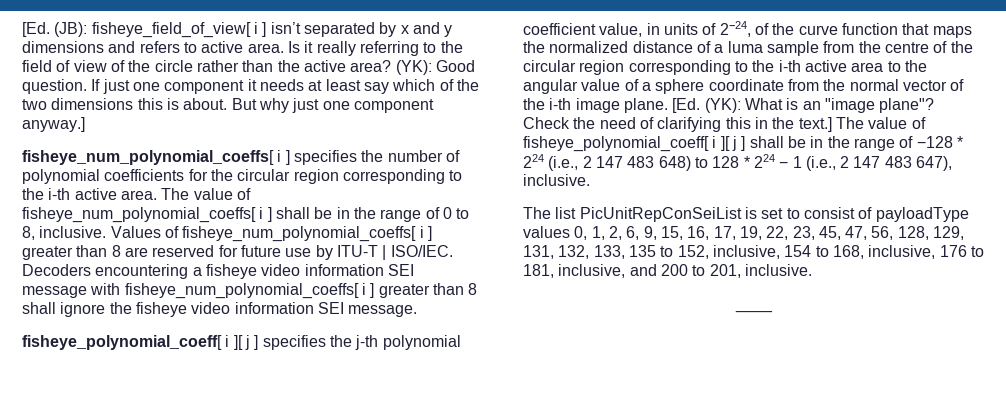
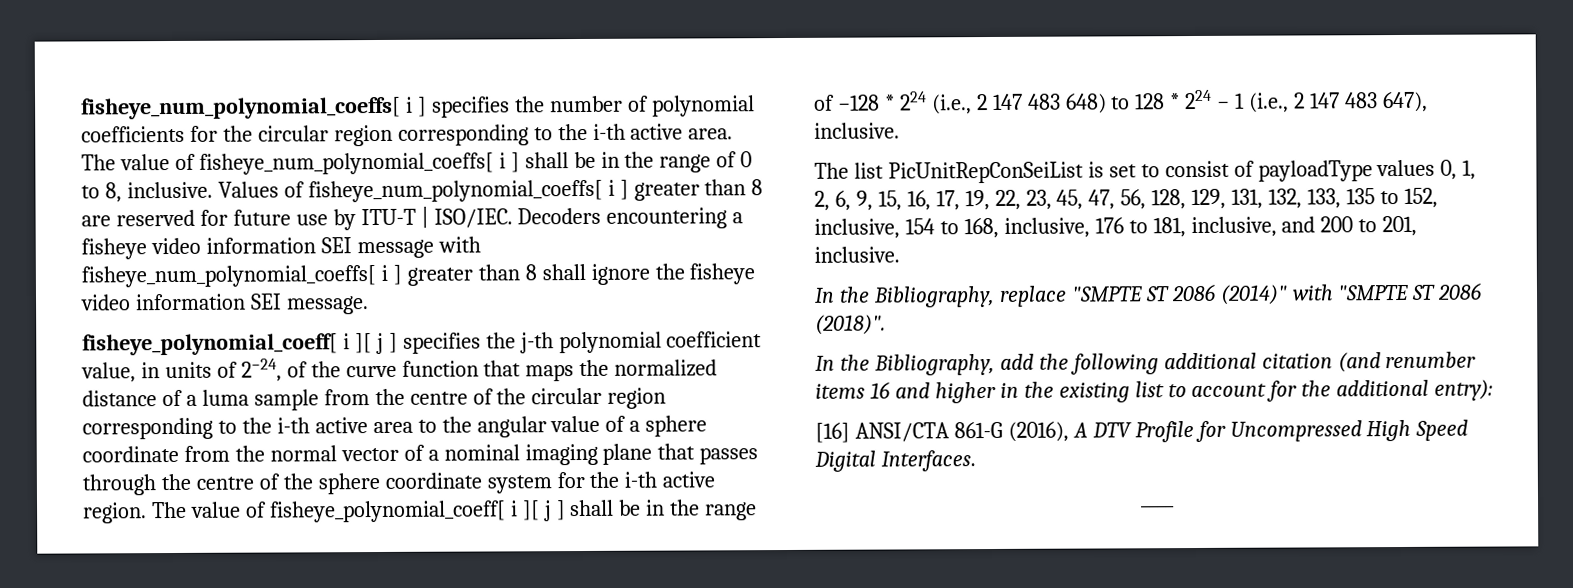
[22,22,453,38] [22,41,463,56] [22,60,475,75] [22,79,479,94] [22,98,434,113] [22,117,85,132] [Ed. (JB): fisheye_field_of_view[ i ] isn’t separated by x and y dimensions and refers to active area. Is it really referring to the field of view of the circle rather than the active area? (YK): Good question. If just one component it needs at least say which of the two dimensions this is about. But why just one component anyway.] // -> (81, 108) none
[523,98,935,113] [523,117,832,132] the i-th image plane. [Ed. (YK): What is an "image plane"? Check the need of clarifying this in the text.] -> [427,443,759,466] [82,471,716,496] [83,502,147,524] a nominal imaging plane that passes through the centre of the sphere coordinate system for the i-th active region.
(812, 270) none -> [814,282,1483,308] [815,314,886,335] [815,351,1477,376] [815,379,1494,404] [815,419,1469,443] [814,450,976,472] // In the Bibliography, replace "SMPTE ST 2086 (2014)" with "SMPTE ST 2086 (2018)". // In the Bibliography, add the following additional citation (and renumber items 16 and higher in the existing list to account for the additional entry): // [16] ANSI/CTA 861-G (2016), A DTV Profile for Uncompressed High Speed Digital Interfaces.

